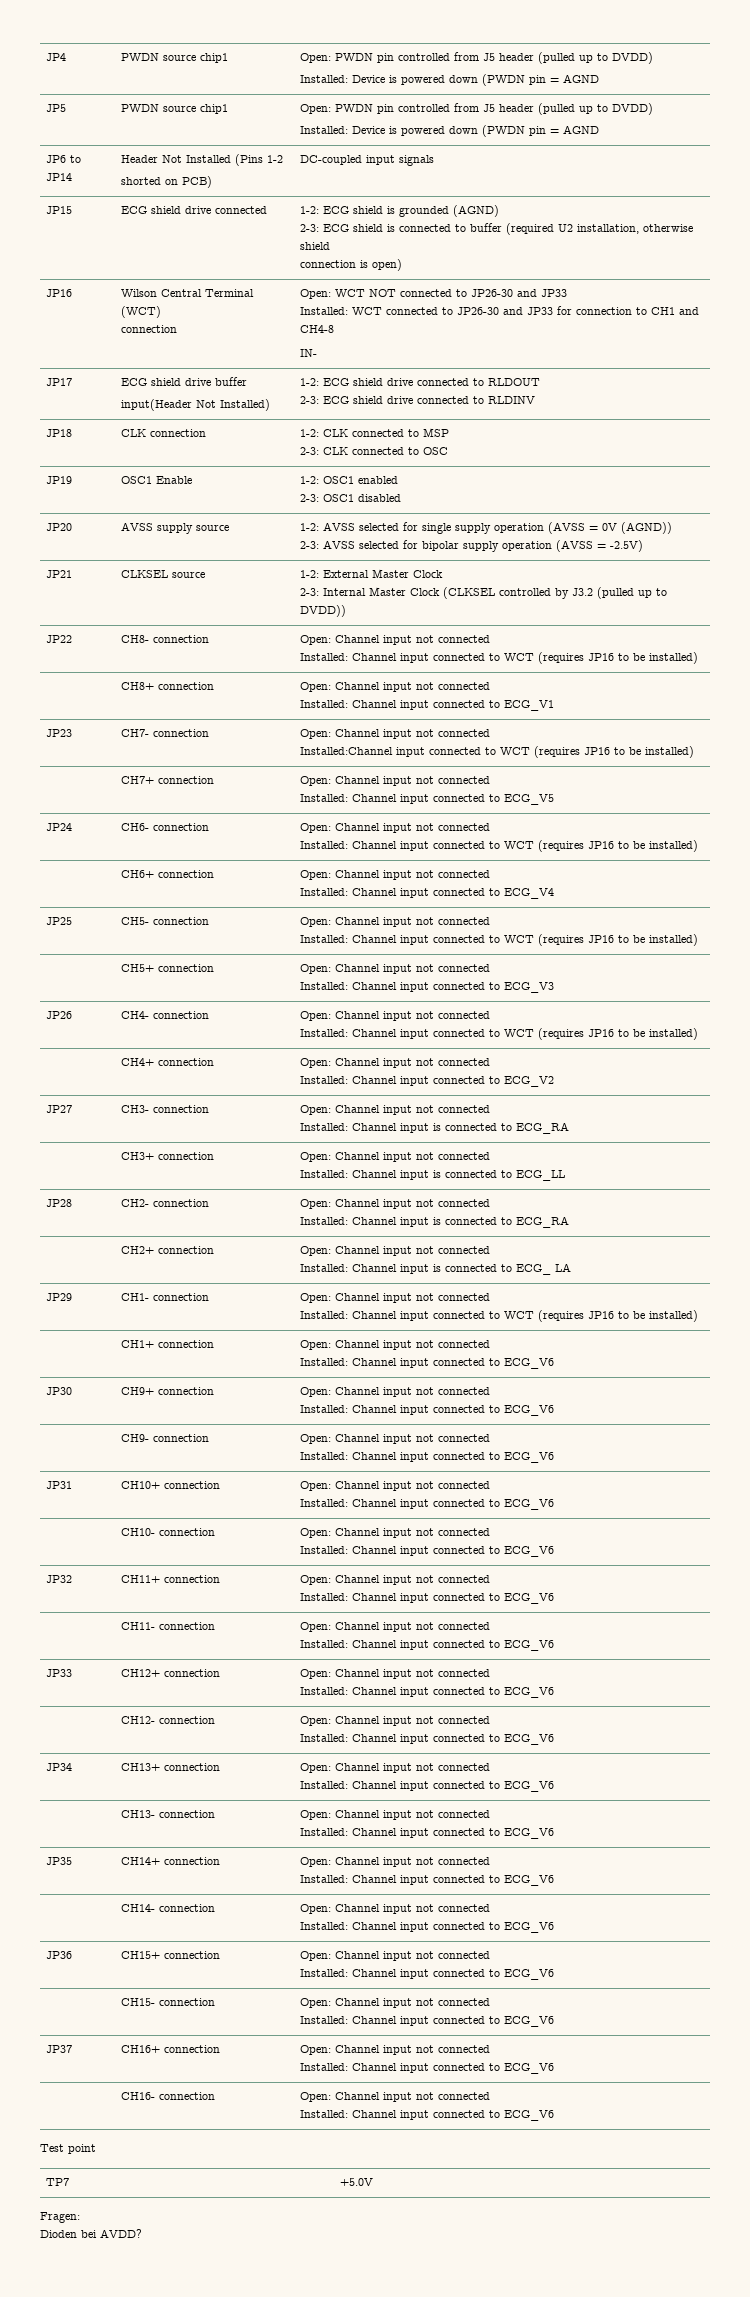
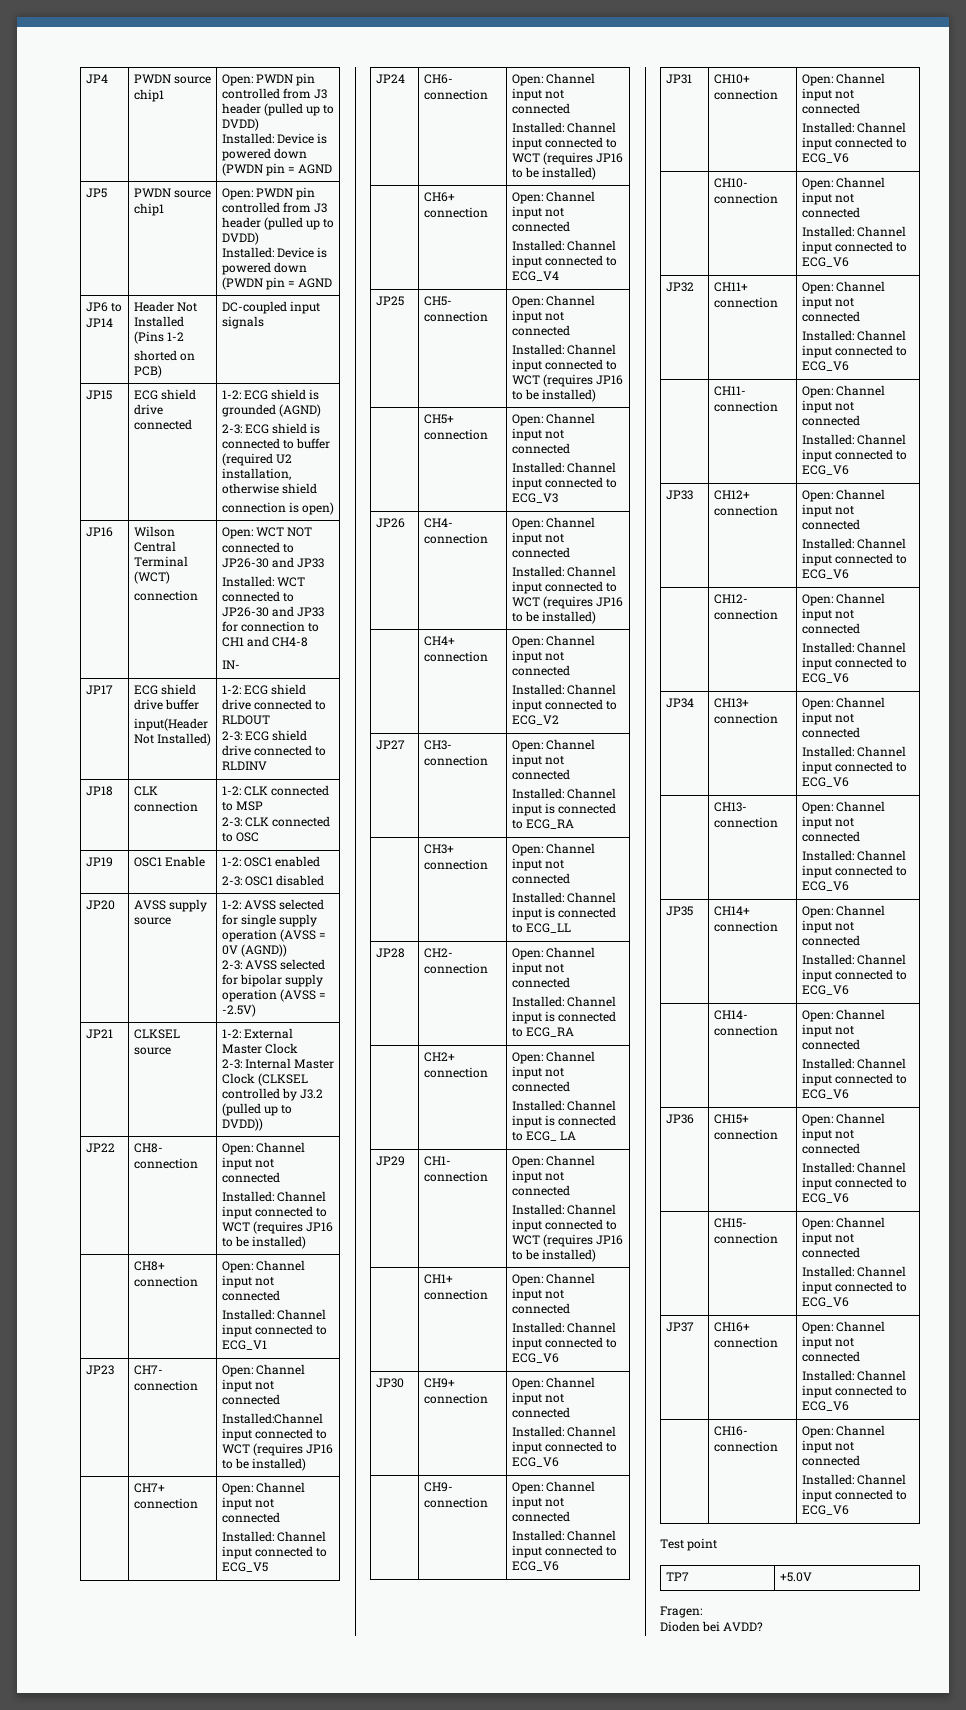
[483,53,496,61] J5 -> [314,89,328,99] J3
[483,104,496,112] J5 -> [314,203,328,213] J3

